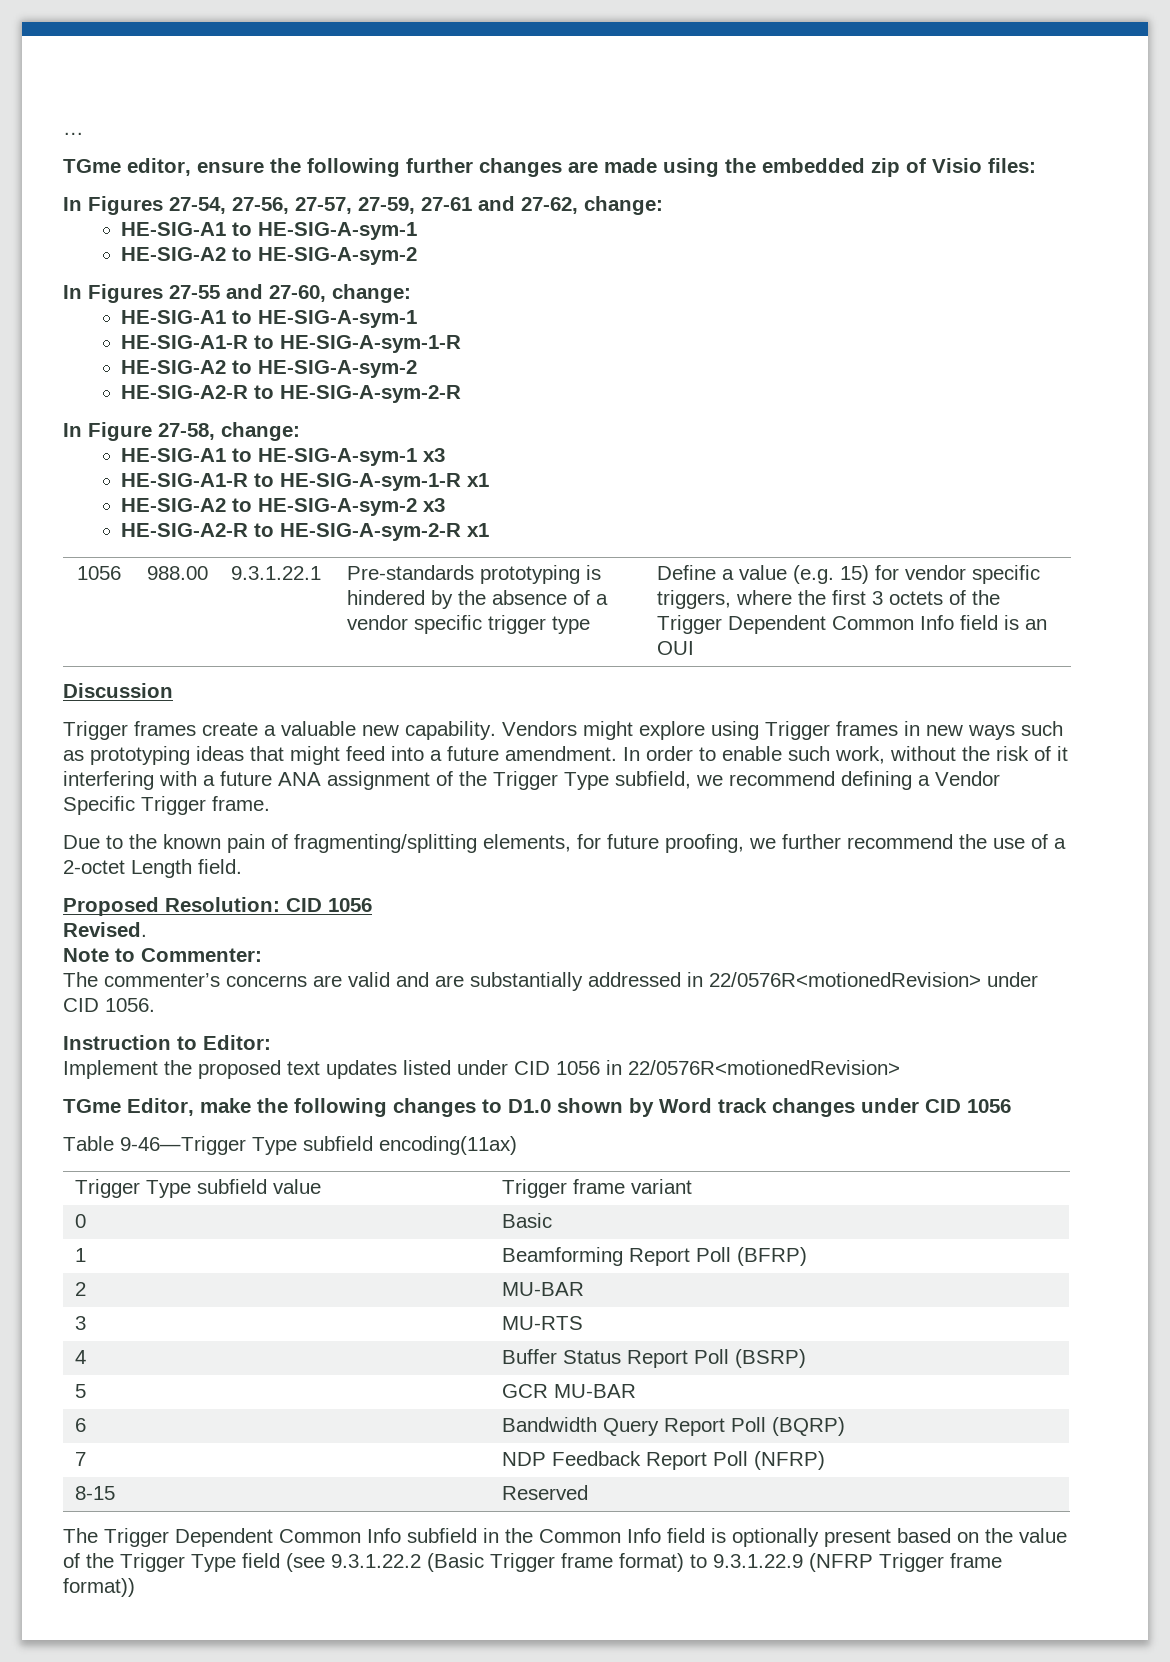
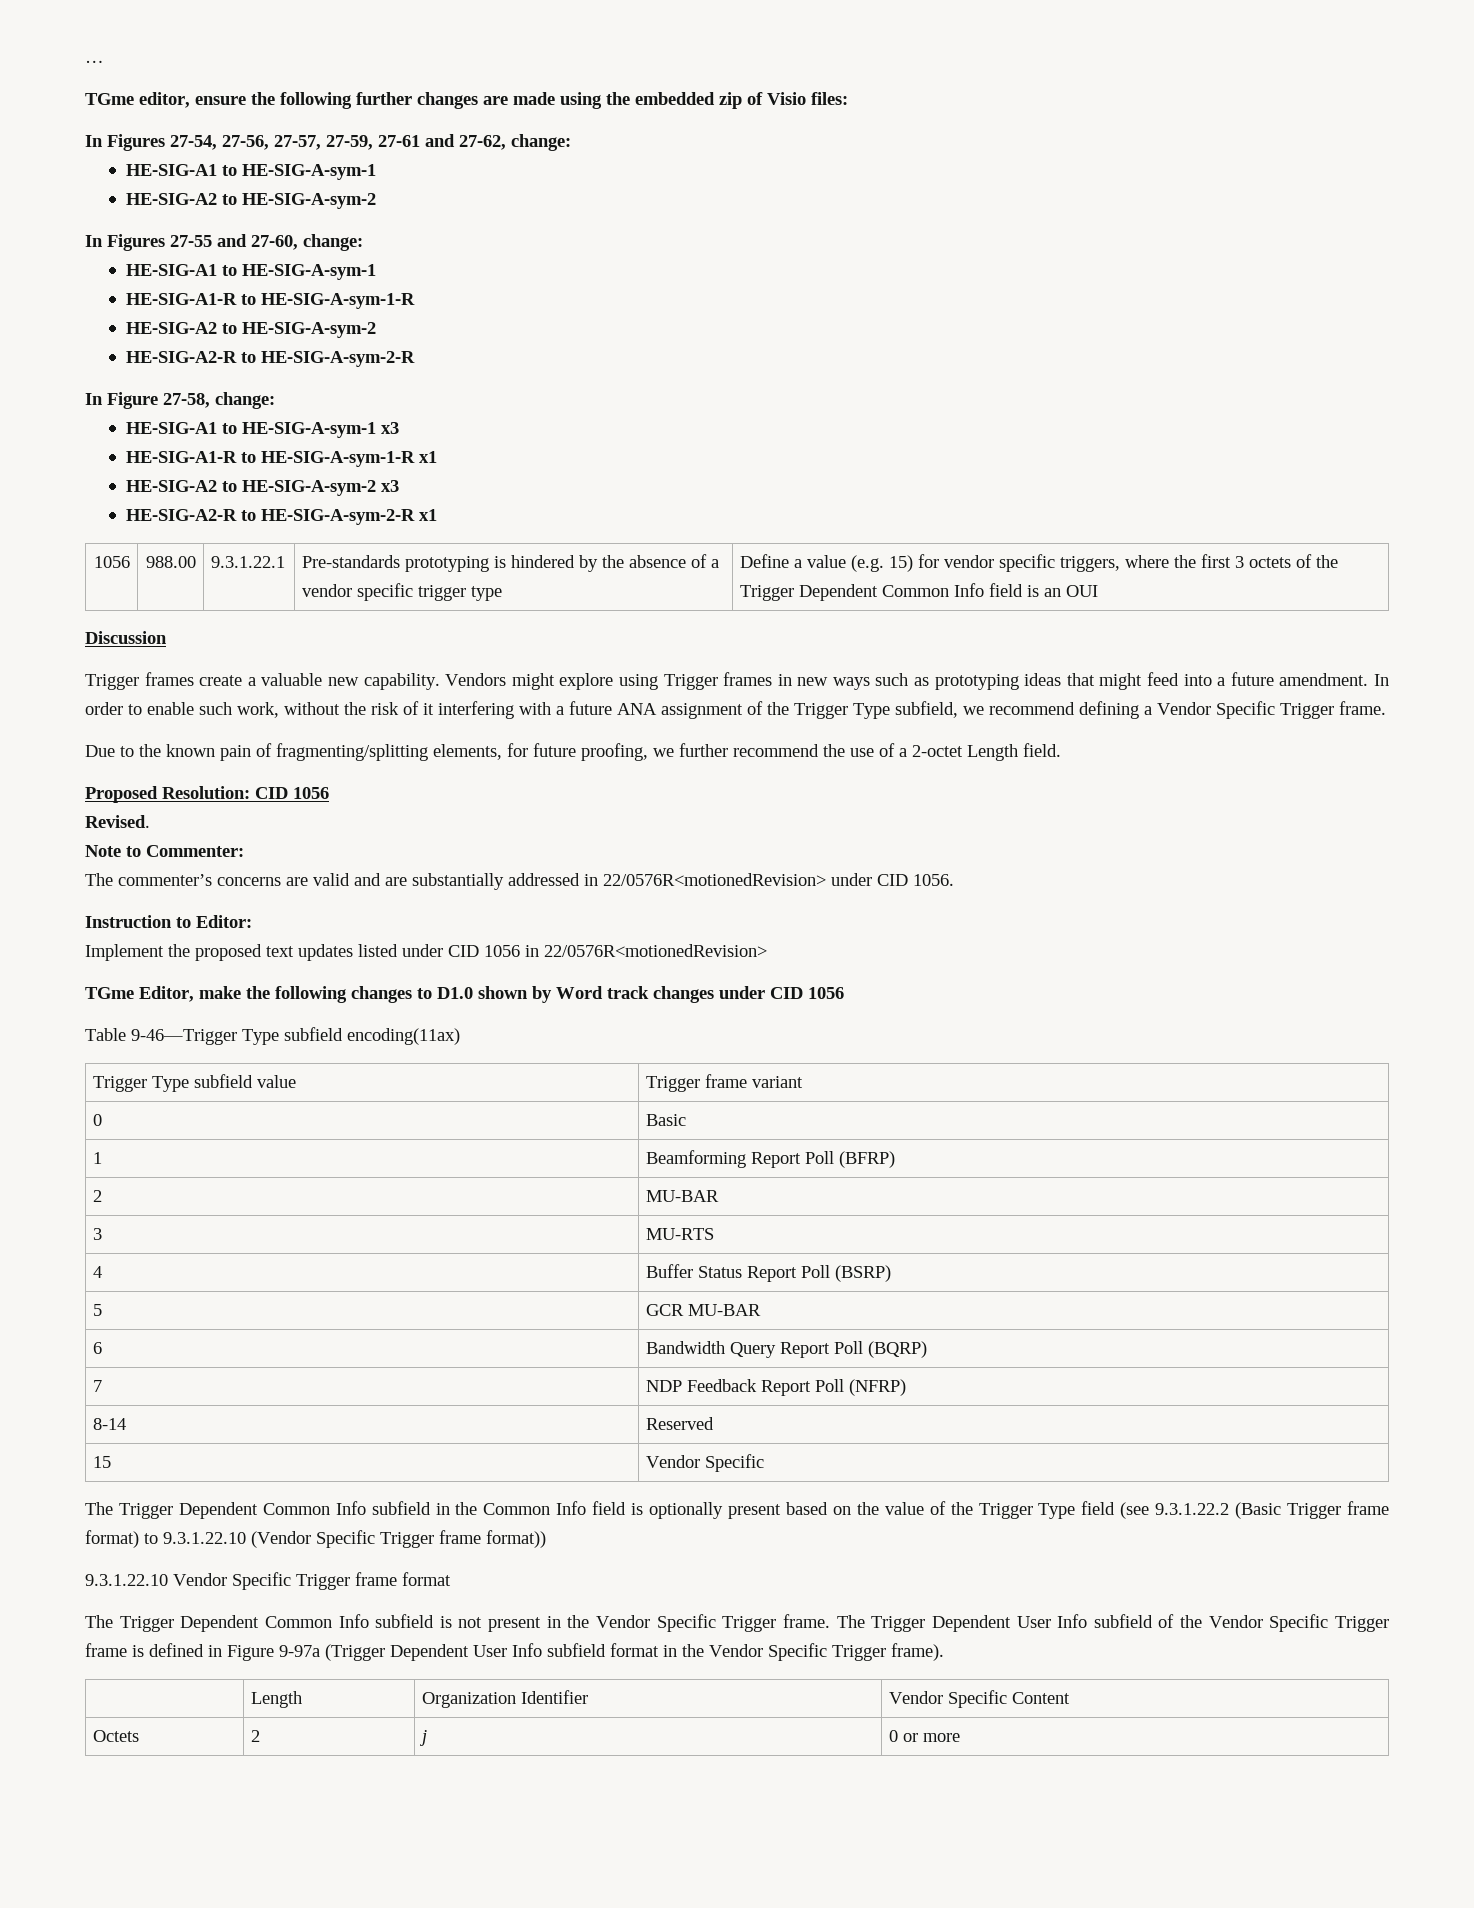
[75,1486,116,1500] 8-15 -> [92,1418,126,1430] 8-14
(589, 1492) none -> [92,1456,111,1468] [645,1454,764,1472] // 15 | Vendor Specific
[713,1553,873,1572] 9.3.1.22.9 (NFRP -> [163,1530,375,1548] 9.3.1.22.10 (Vendor Specific
(135, 1587) none -> [85,1572,451,1590] [85,1614,1390,1632] [85,1643,944,1661] [250,1691,302,1708] [421,1690,588,1708] [888,1690,1070,1708] [92,1730,139,1742] [250,1730,260,1742] [419,1730,427,1746] [888,1730,960,1742] // 9.3.1.22.10 Vendor Specific Trigger frame format // The Trigger Dependent Common Info subfield is not present in the Vendor Specific Trigger frame. The Trigger Dependent User Info subfield of the Vendor Specific Trigger frame is defined in Figure 9-97a (Trigger Dependent User Info subfield format in the Vendor Specific Trigger frame). // | Length | Organization Identifier | Vendor Specific Content // Octets | 2 | j | 0 or more

